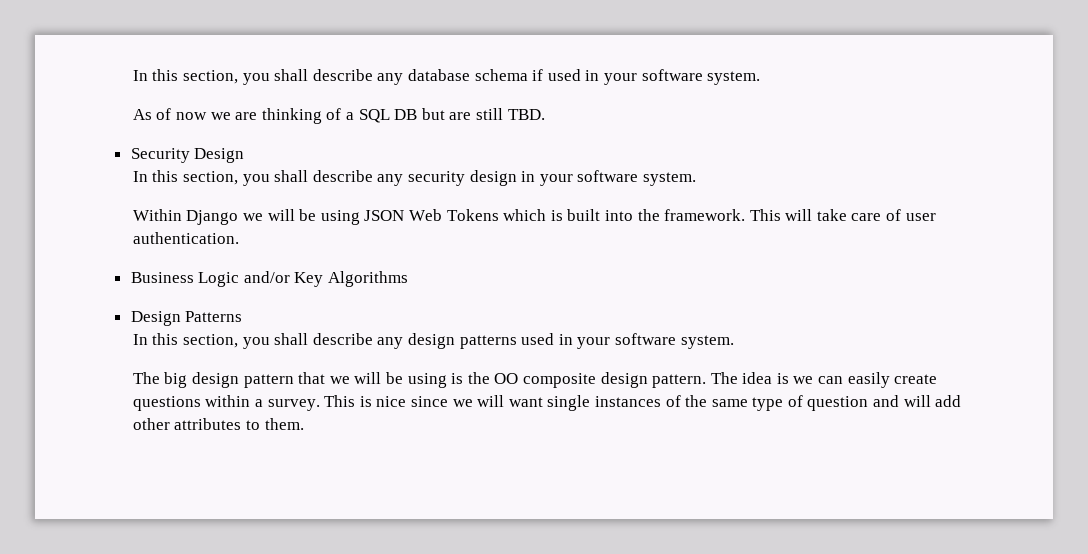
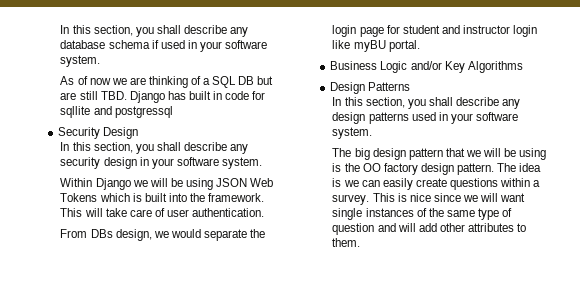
(545, 114) none -> [129,91,266,103] [60,106,173,118] Django has built in code for sqllite and postgressql
(239, 238) none -> [60,229,266,241] [332,25,538,37] [332,40,420,52] // From DBs design, we would separate the login page for student and instructor login like myBU portal.
[522,373,596,388] composite -> [383,163,418,175] factory

